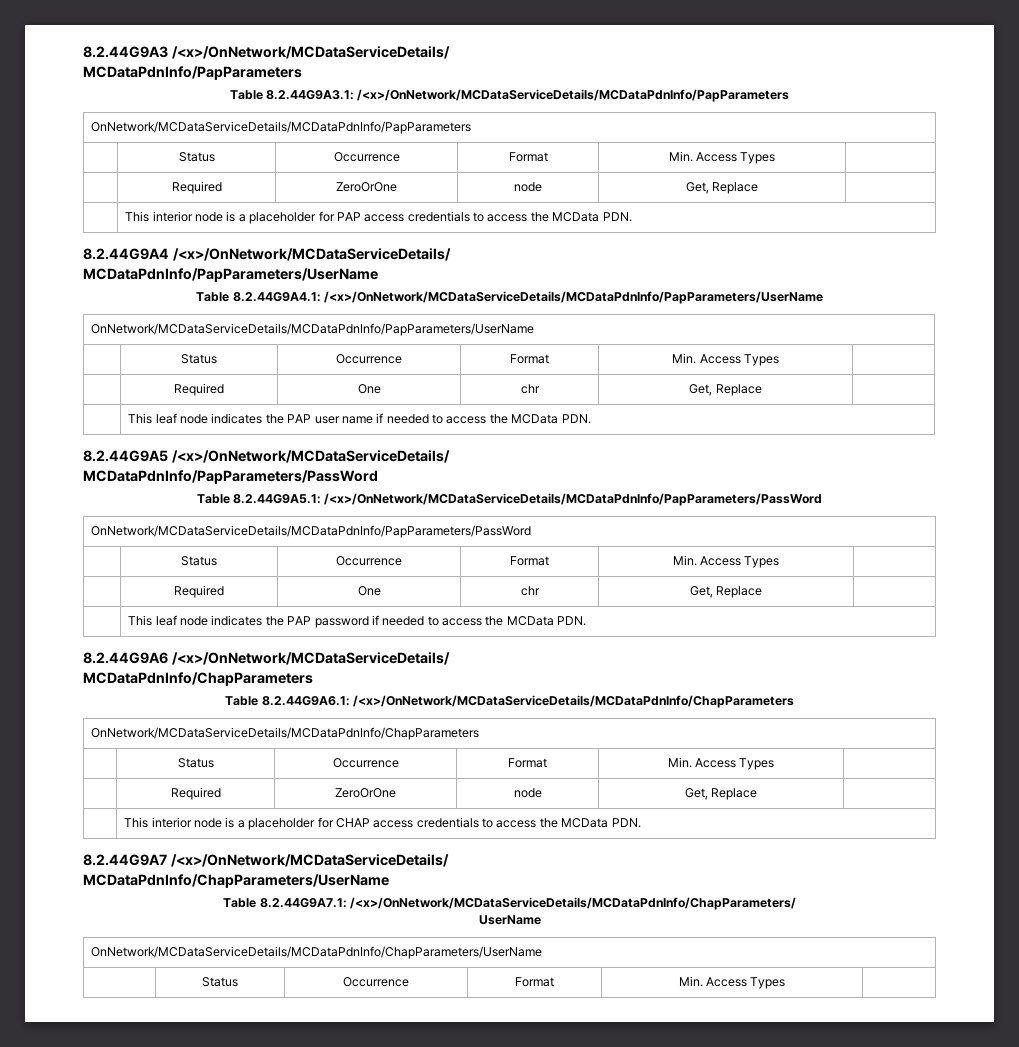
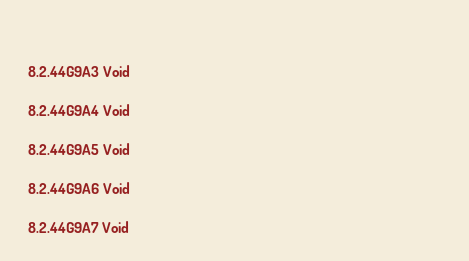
[171,46,450,59] [83,66,302,80] [229,89,790,102] [91,121,472,134] [178,152,215,162] [333,152,400,162] [508,152,548,162] [668,151,776,164] [171,181,222,194] [336,182,397,192] [514,182,542,192] [685,182,759,194] [125,211,632,224] [83,248,451,261] [83,268,378,282] [196,291,823,304] [91,323,535,336] [181,354,217,364] [336,354,402,364] [510,354,549,364] [672,353,779,366] [174,383,224,396] [357,384,381,394] [520,384,540,394] [689,384,762,396] [128,413,591,424] [83,450,450,463] [83,470,378,484] [196,493,823,506] [91,525,532,538] [181,556,217,566] [336,556,402,566] [510,556,549,566] [672,555,780,568] [174,585,224,598] [357,586,381,596] [520,586,540,596] [689,586,763,598] [128,615,587,628] [83,652,450,665] [83,672,313,686] [225,695,794,708] [91,727,480,740] [177,758,214,768] [332,758,399,768] [508,758,547,768] [667,757,775,770] [170,787,221,800] [335,788,396,798] [513,788,542,798] [684,788,758,800] [124,817,641,830] [83,854,449,867] [83,874,389,888] [223,897,796,910] [478,915,541,925] [91,946,543,959] [202,977,238,987] [343,977,409,987] [515,977,554,987] [678,976,786,989] /<x>/OnNetwork/MCDataServiceDetails/ // MCDataPdnInfo/PapParameters // Table 8.2.44G9A3.1: /<x>/OnNetwork/MCDataServiceDetails/MCDataPdnInfo/PapParameters // OnNetwork/MCDataServiceDetails/MCDataPdnInfo/PapParameters // | Status | Occurrence | Format | Min. Access Types | // | Required | ZeroOrOne | node | Get, Replace | // | This interior node is a placeholder for PAP access credentials to access the MCData PDN. // 8.2.44G9A4 /<x>/OnNetwork/MCDataServiceDetails/ // MCDataPdnInfo/PapParameters/UserName // Table 8.2.44G9A4.1: /<x>/OnNetwork/MCDataServiceDetails/MCDataPdnInfo/PapParameters/UserName // OnNetwork/MCDataServiceDetails/MCDataPdnInfo/PapParameters/UserName // | Status | Occurrence | Format | Min. Access Types | // | Required | One | chr | Get, Replace | // | This leaf node indicates the PAP user name if needed to access the MCData PDN. // 8.2.44G9A5 /<x>/OnNetwork/MCDataServiceDetails/ // MCDataPdnInfo/PapParameters/PassWord // Table 8.2.44G9A5.1: /<x>/OnNetwork/MCDataServiceDetails/MCDataPdnInfo/PapParameters/PassWord // OnNetwork/MCDataServiceDetails/MCDataPdnInfo/PapParameters/PassWord // | Status | Occurrence | Format | Min. Access Types | // | Required | One | chr | Get, Replace | // | This leaf node indicates the PAP password if needed to access the MCData PDN. // 8.2.44G9A6 /<x>/OnNetwork/MCDataServiceDetails/ // MCDataPdnInfo/ChapParameters // Table 8.2.44G9A6.1: /<x>/OnNetwork/MCDataServiceDetails/MCDataPdnInfo/ChapParameters // OnNetwork/MCDataServiceDetails/MCDataPdnInfo/ChapParameters // | Status | Occurrence | Format | Min. Access Types | // | Required | ZeroOrOne | node | Get, Replace | // | This interior node is a placeholder for CHAP access credentials to access the MCData PDN. // 8.2.44G9A7 /<x>/OnNetwork/MCDataServiceDetails/ // MCDataPdnInfo/ChapParameters/UserName // Table 8.2.44G9A7.1: /<x>/OnNetwork/MCDataServiceDetails/MCDataPdnInfo/ChapParameters/ // UserName // OnNetwork/MCDataServiceDetails/MCDataPdnInfo/ChapParameters/UserName // | Status | Occurrence | Format | Min. Access Types | -> [103,65,131,77] [28,104,131,116] [28,143,131,155] [28,182,131,194] [28,221,130,233] Void // 8.2.44G9A4 Void // 8.2.44G9A5 Void // 8.2.44G9A6 Void // 8.2.44G9A7 Void

